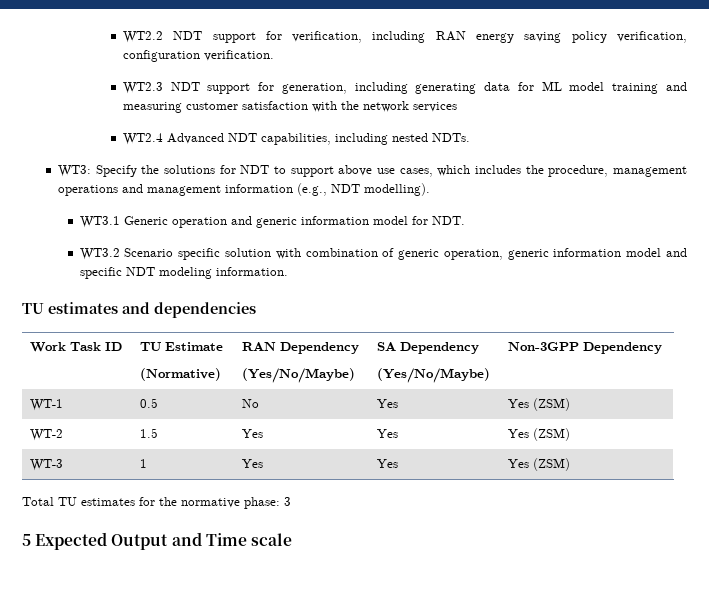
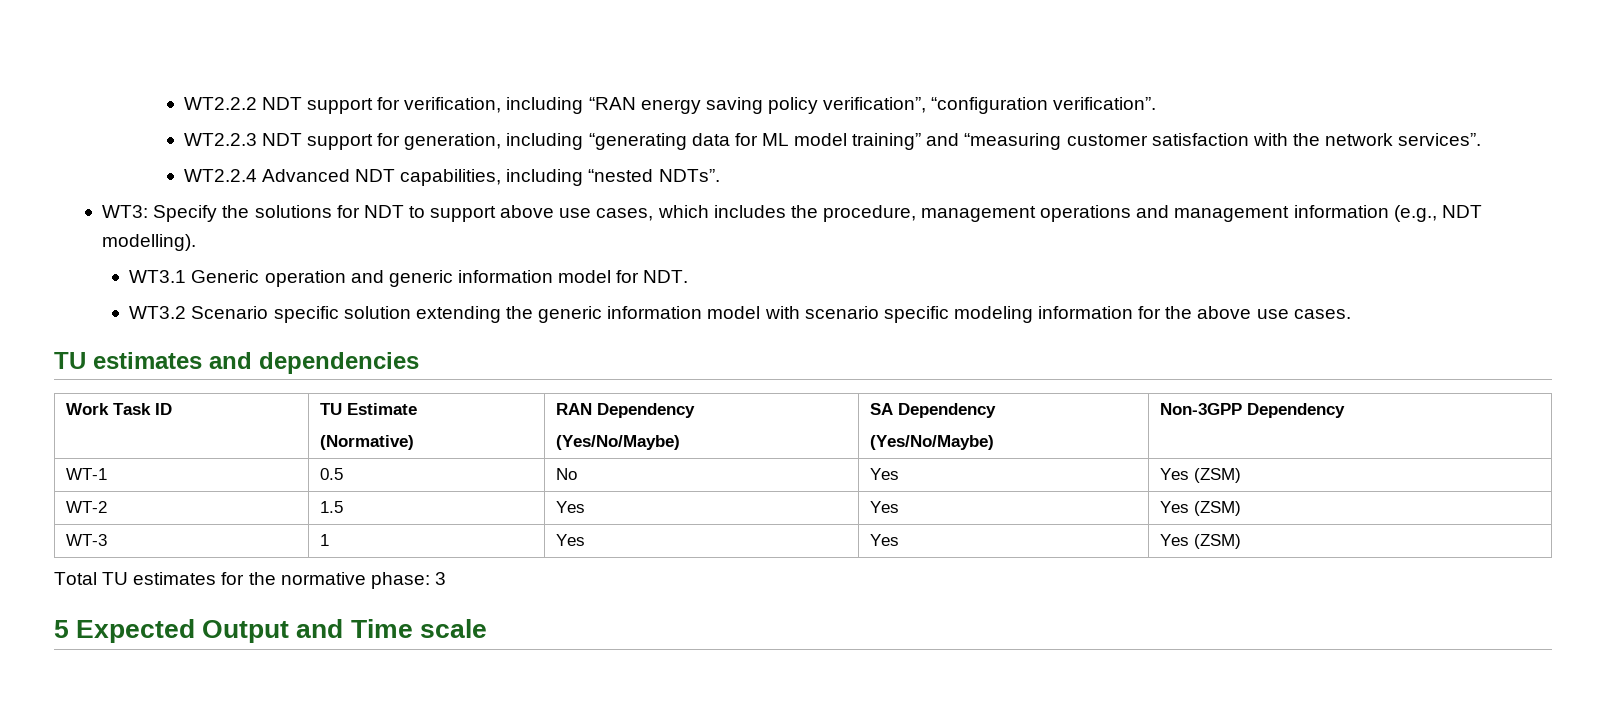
[122,31,163,43] WT2.2 -> [183,97,257,110] WT2.2.2
[435,31,466,41] RAN -> [588,97,636,110] “RAN
[617,31,687,43] [122,50,274,62] [122,82,163,94] verification, configuration verification. // WT2.3 -> [823,97,1157,114] [183,133,257,146] verification”, “configuration verification”. // WT2.2.3
[415,83,477,94] generating -> [588,133,687,150] “generating
[612,82,688,94] [122,102,182,113] training and measuring -> [852,133,1062,150] training” and “measuring
[412,102,457,112] [122,133,163,145] services // WT2.4 -> [1398,133,1482,146] [183,169,257,182] services”. // WT2.2.4
[391,133,470,142] nested NDTs. -> [588,169,720,182] “nested NDTs”.
[275,248,688,260] [79,267,288,279] with combination of generic operation, generic information model and specific NDT modeling information. -> [415,306,1351,323] extending the generic information model with scenario specific modeling information for the above use cases.

